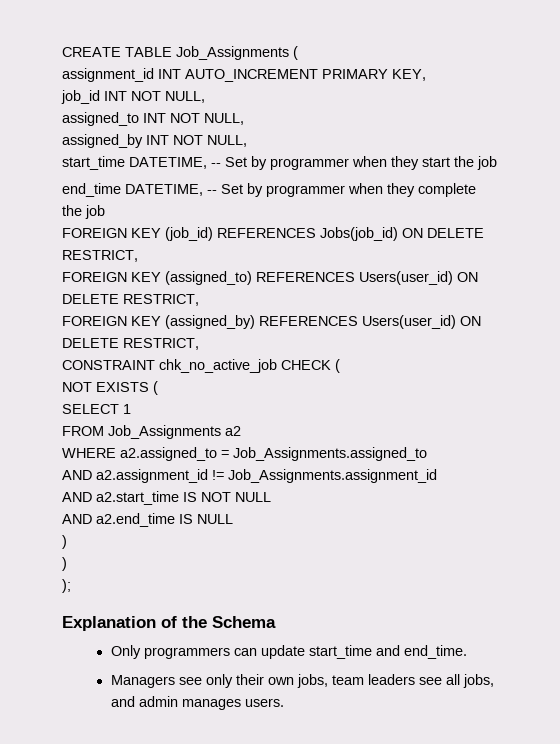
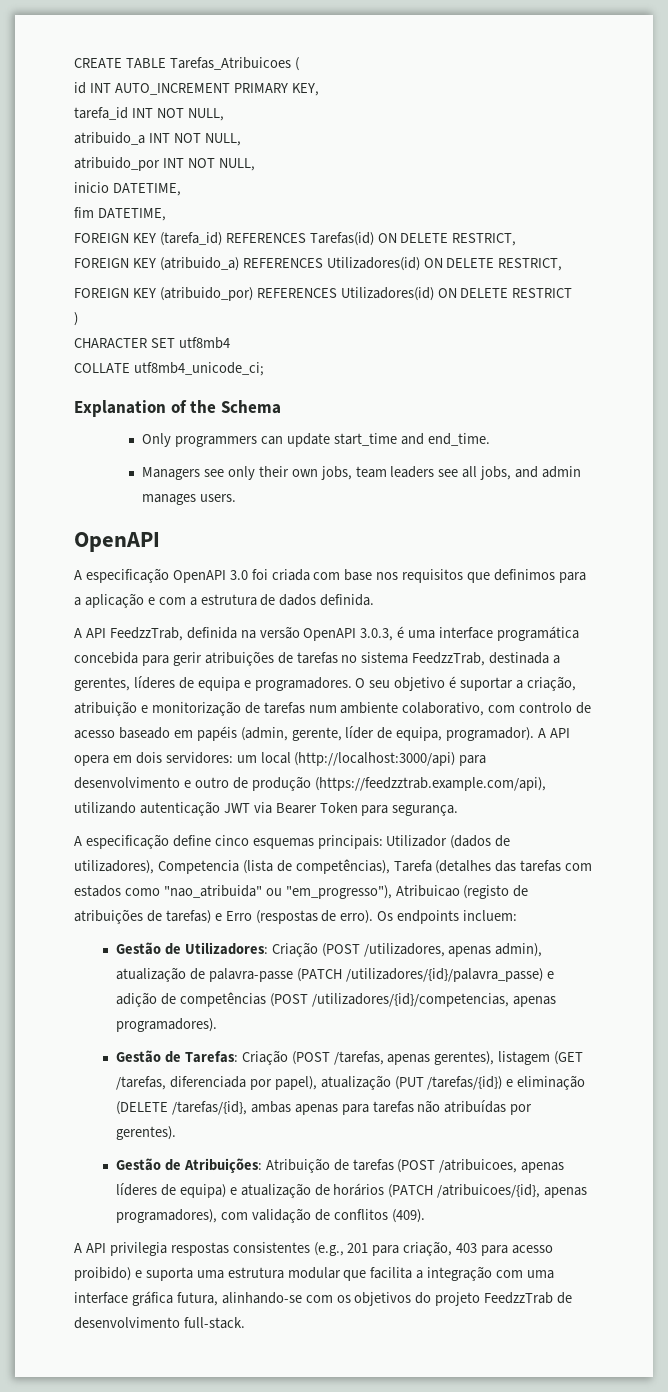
[176,46,298,60] [62,68,154,82] Job_Assignments ( // assignment_id -> [169,57,299,71] [74,82,86,94] Tarefas_Atribuicoes ( // id
[61,90,205,104] [62,112,244,126] [62,134,247,148] [62,156,497,170] [62,183,476,197] [62,205,105,219] [62,227,484,241] [62,250,138,262] [62,271,478,285] [62,294,199,306] [62,315,481,329] [62,338,199,350] [62,359,340,373] [62,381,158,395] [62,404,131,414] [62,425,241,439] [62,447,427,461] [62,469,437,483] [62,491,271,505] [62,513,233,527] [62,535,67,549] [62,557,67,571] [62,579,71,593] job_id INT NOT NULL, // assigned_to INT NOT NULL, // assigned_by INT NOT NULL, // start_time DATETIME, -- Set by programmer when they start the job // end_time DATETIME, -- Set by programmer when they complete the job // FOREIGN KEY (job_id) REFERENCES Jobs(job_id) ON DELETE RESTRICT, // FOREIGN KEY (assigned_to) REFERENCES Users(user_id) ON DELETE RESTRICT, // FOREIGN KEY (assigned_by) REFERENCES Users(user_id) ON DELETE RESTRICT, // CONSTRAINT chk_no_active_job CHECK ( // NOT EXISTS ( // SELECT 1 // FROM Job_Assignments a2 // WHERE a2.assigned_to = Job_Assignments.assigned_to // AND a2.assignment_id != Job_Assignments.assignment_id // AND a2.start_time IS NOT NULL // AND a2.end_time IS NULL // ) // ) // ); -> [74,107,224,121] [74,132,241,146] [74,157,255,171] [74,182,181,196] [74,207,166,221] [74,232,517,246] [74,257,563,271] [74,287,573,301] [74,312,78,326] [74,337,230,349] [74,362,264,376] tarefa_id INT NOT NULL, // atribuido_a INT NOT NULL, // atribuido_por INT NOT NULL, // inicio DATETIME, // fim DATETIME, // FOREIGN KEY (tarefa_id) REFERENCES Tarefas(id) ON DELETE RESTRICT, // FOREIGN KEY (atribuido_a) REFERENCES Utilizadores(id) ON DELETE RESTRICT, // FOREIGN KEY (atribuido_por) REFERENCES Utilizadores(id) ON DELETE RESTRICT // ) // CHARACTER SET utf8mb4 // COLLATE utf8mb4_unicode_ci;
(284, 702) none -> [74,532,160,552] [74,568,586,583] [74,593,375,608] [74,626,580,641] [74,651,561,666] [74,676,576,691] [74,701,592,716] [74,726,571,741] [74,752,487,766] [74,776,546,791] [74,801,459,816] [74,834,511,849] [74,859,593,874] [74,885,529,899] [74,909,518,924] [115,942,543,957] [115,967,554,982] [115,992,556,1007] [115,1018,217,1032] [115,1050,584,1065] [115,1075,586,1090] [115,1100,533,1115] [115,1126,176,1140] [115,1158,565,1173] [115,1183,588,1198] [115,1208,425,1223] [74,1241,554,1256] [74,1266,555,1281] [74,1291,573,1306] [74,1317,245,1329] // OpenAPI // A especificação OpenAPI 3.0 foi criada com base nos requisitos que definimos para a aplicação e com a estrutura de dados definida. // A API FeedzzTrab, definida na versão OpenAPI 3.0.3, é uma interface programática concebida para gerir atribuições de tarefas no sistema FeedzzTrab, destinada a gerentes, líderes de equipa e programadores. O seu objetivo é suportar a criação, atribuição e monitorização de tarefas num ambiente colaborativo, com controlo de acesso baseado em papéis (admin, gerente, líder de equipa, programador). A API opera em dois servidores: um local (http://localhost:3000/api) para desenvolvimento e outro de produção (https://feedzztrab.example.com/api), utilizando autenticação JWT via Bearer Token para segurança. // A especificação define cinco esquemas principais: Utilizador (dados de utilizadores), Competencia (lista de competências), Tarefa (detalhes das tarefas com estados como "nao_atribuida" ou "em_progresso"), Atribuicao (registo de atribuições de tarefas) e Erro (respostas de erro). Os endpoints incluem: // Gestão de Utilizadores: Criação (POST /utilizadores, apenas admin), atualização de palavra-passe (PATCH /utilizadores/{id}/palavra_passe) e adição de competências (POST /utilizadores/{id}/competencias, apenas programadores). // Gestão de Tarefas: Criação (POST /tarefas, apenas gerentes), listagem (GET /tarefas, diferenciada por papel), atualização (PUT /tarefas/{id}) e eliminação (DELETE /tarefas/{id}, ambas apenas para tarefas não atribuídas por gerentes). // Gestão de Atribuições: Atribuição de tarefas (POST /atribuicoes, apenas líderes de equipa) e atualização de horários (PATCH /atribuicoes/{id}, apenas programadores), com validação de conflitos (409). // A API privilegia respostas consistentes (e.g., 201 para criação, 403 para acesso proibido) e suporta uma estrutura modular que facilita a integração com uma interface gráfica futura, alinhando-se com os objetivos do projeto FeedzzTrab de desenvolvimento full-stack.

